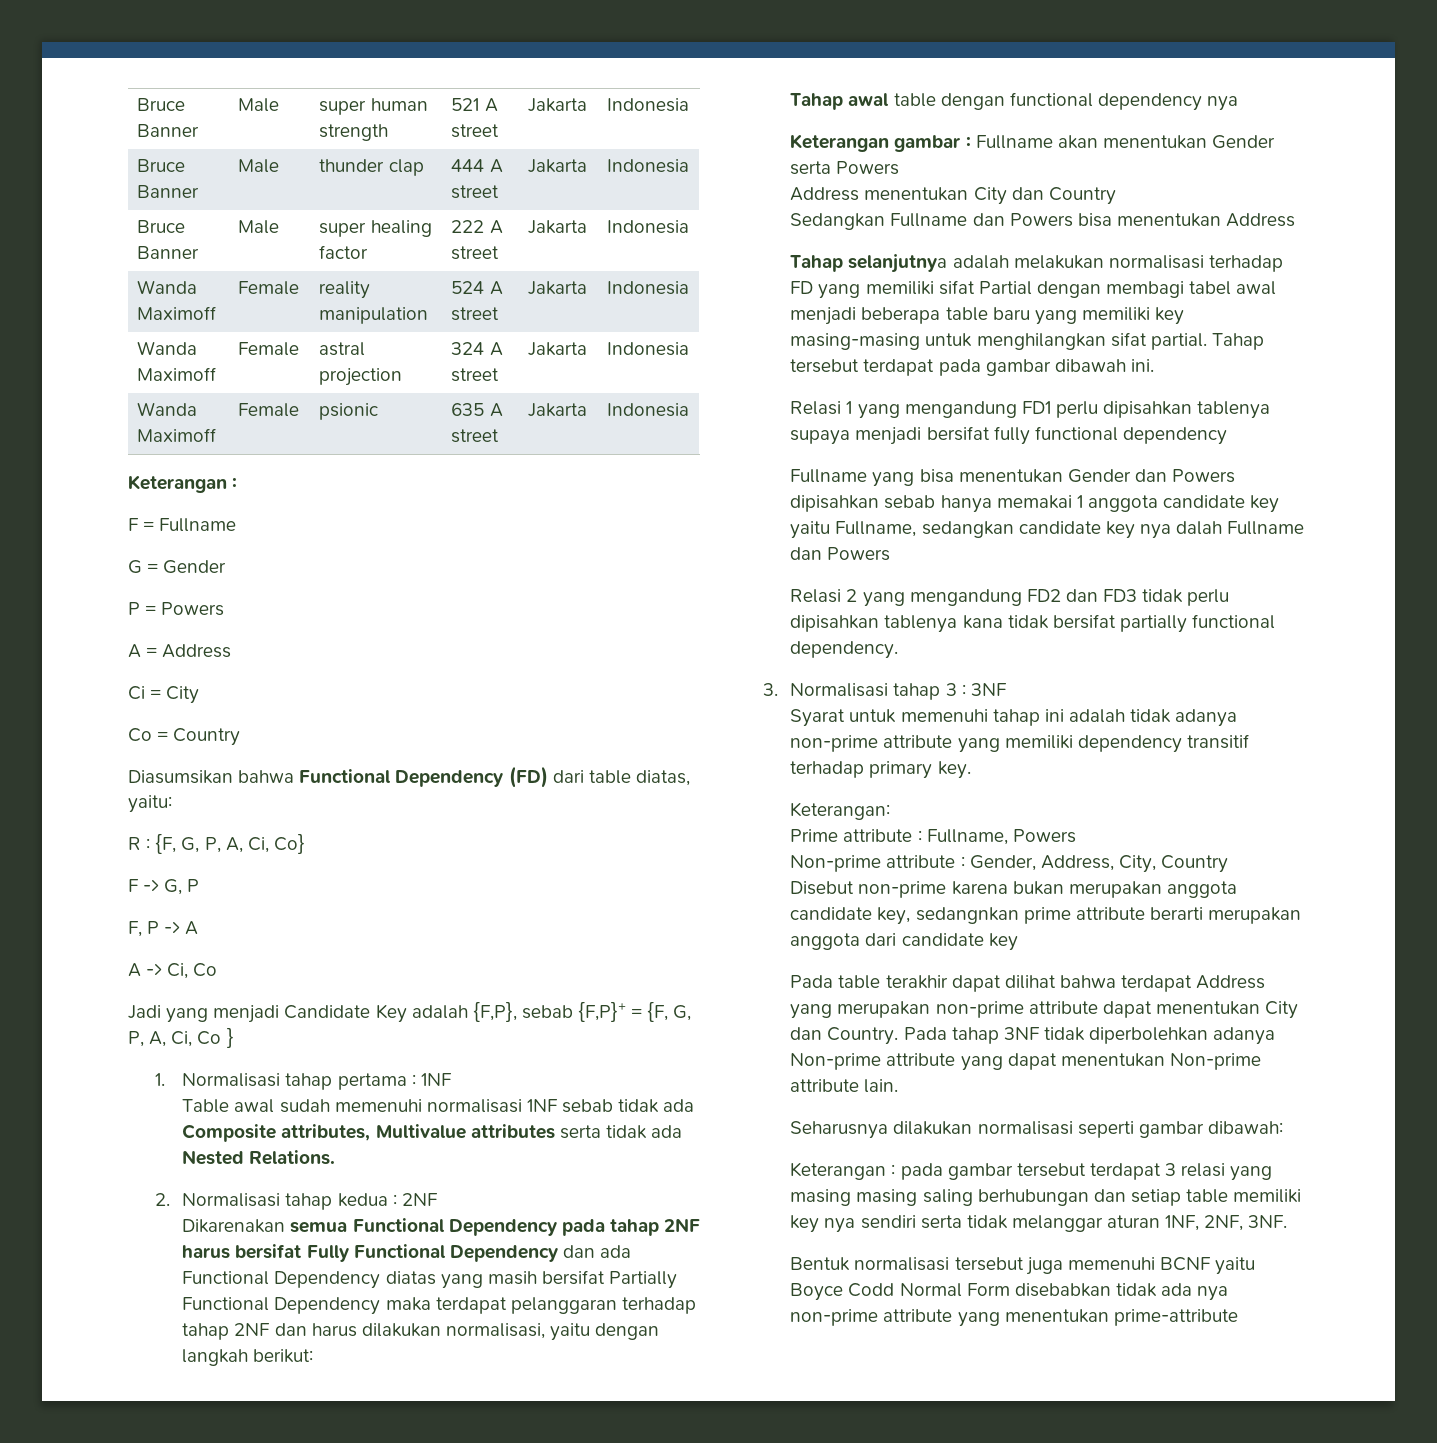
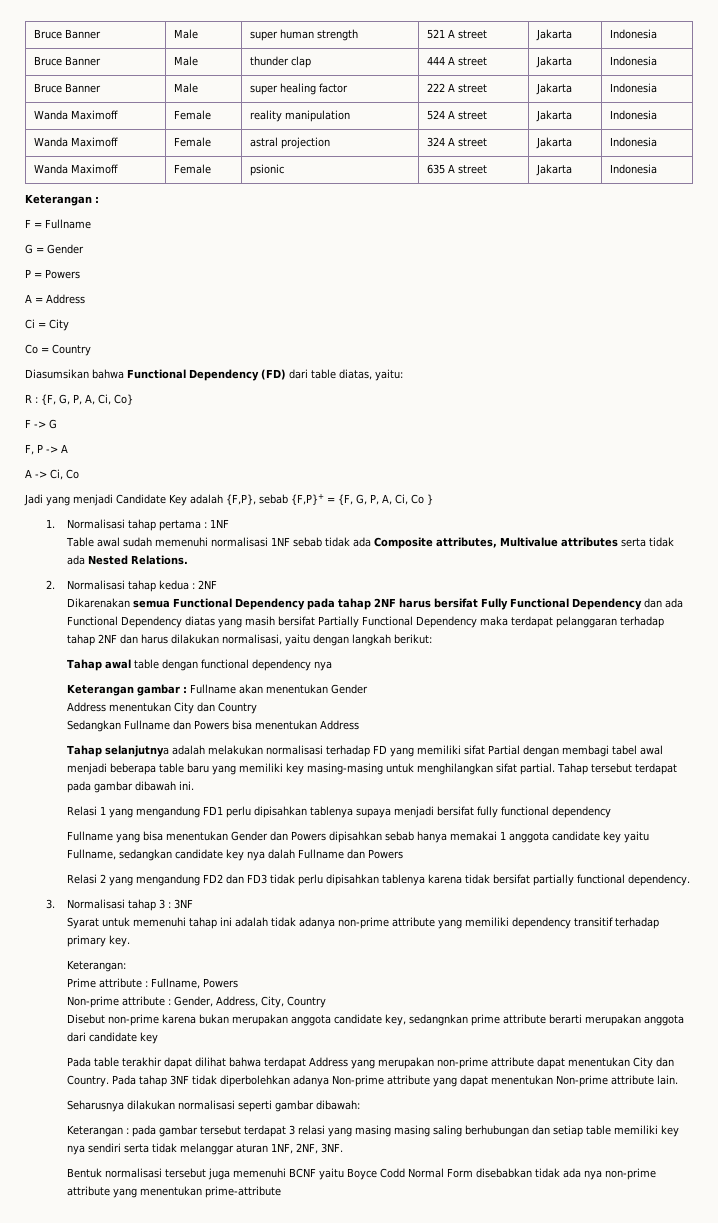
[164,879,200,895] G, P -> [49,419,57,429] G
[790,161,900,175] serta Powers -> (368, 689) none
[962,615,1003,629] kana -> [427,874,462,884] karena

